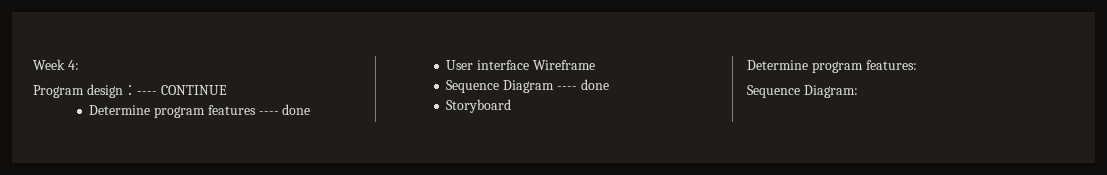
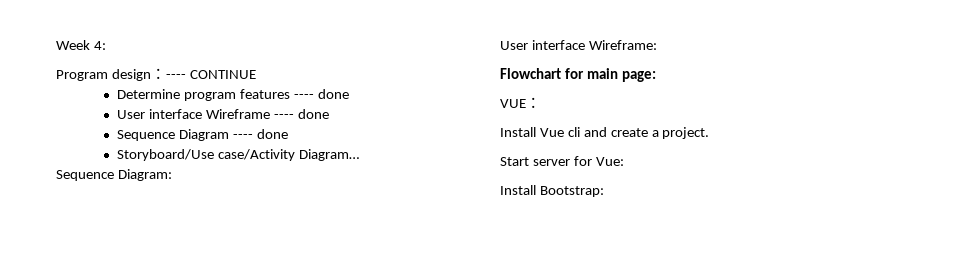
(595, 65) none -> [274,109,329,119] ---- done
[446,99,512,113] [747,60,917,73] [747,85,858,98] Storyboard // Determine program features: // Sequence Diagram: -> [117,149,360,161] [56,169,172,181] [500,40,657,50] [500,68,656,82] [500,97,541,108] [500,127,710,139] [500,156,624,166] [500,185,604,197] Storyboard/Use case/Activity Diagram… // Sequence Diagram: // User interface Wireframe: // Flowchart for main page: // VUE： // Install Vue cli and create a project. // Start server for Vue: // Install Bootstrap:

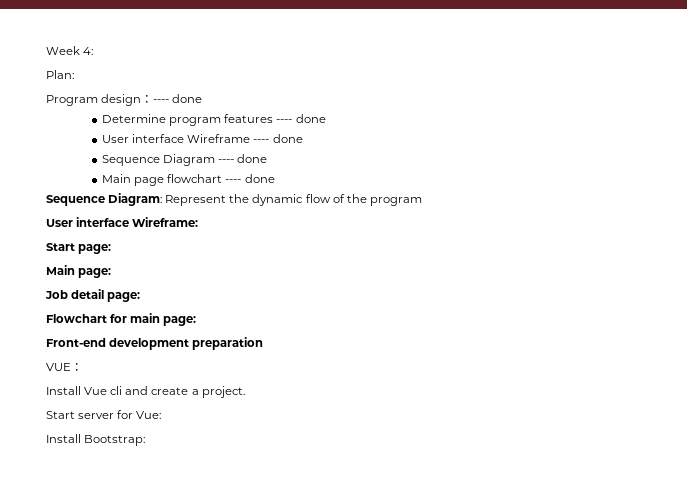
(106, 45) none -> [46,70,74,79] // Plan:
[189,70,256,79] CONTINUE -> [172,94,203,103] done
[117,149,360,161] [56,169,172,181] [500,40,657,50] Storyboard/Use case/Activity Diagram… // Sequence Diagram: // User interface Wireframe: -> [102,174,275,186] [46,193,422,206] [46,217,199,227] [46,243,112,254] [46,265,112,278] [45,289,141,302] Main page flowchart ---- done // Sequence Diagram: Represent the dynamic flow of the program // User interface Wireframe: // Start page: // Main page: // Job detail page:
(656, 76) none -> [46,337,264,350] // Front-end development preparation

